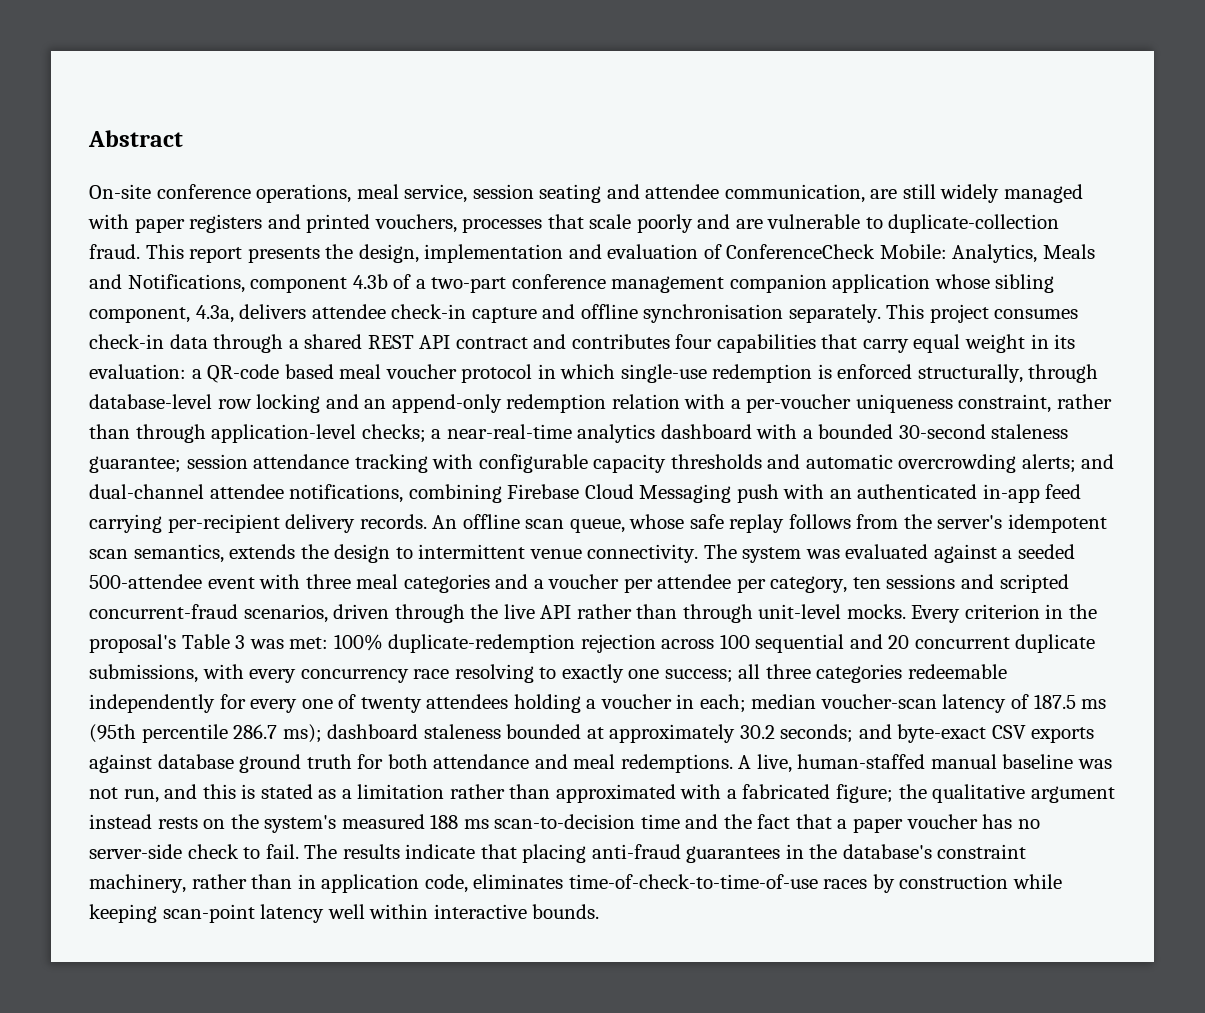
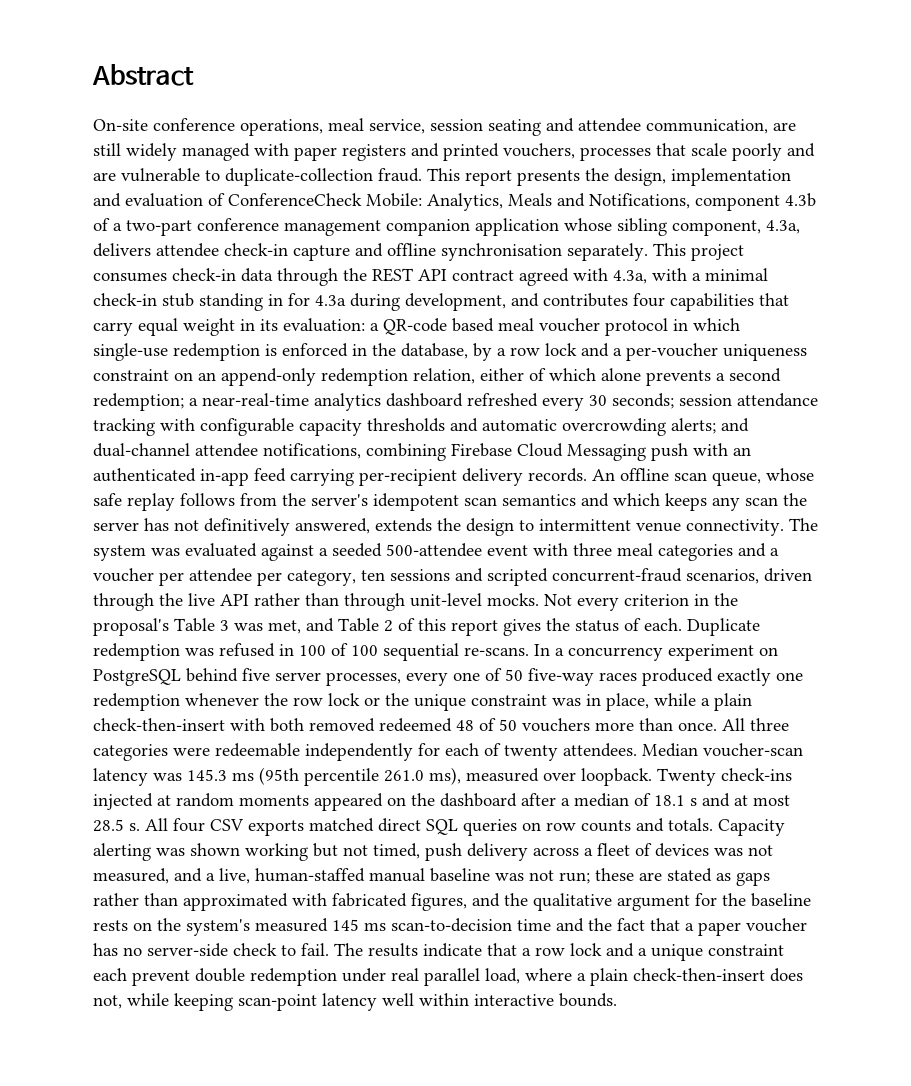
[288,334,363,349] a shared -> [343,268,367,281] the
(528, 343) none -> [519,268,768,286] [93,293,506,311] agreed with 4.3a, with a minimal check-in stub standing in for 4.3a during development,
[917,364,1099,383] [89,394,1112,413] [89,424,1069,443] [89,456,181,473] structurally, through database-level row locking and an append-only redemption relation with a per-voucher uniqueness constraint, rather than through application-level checks; a near-real-time analytics dashboard with a bounded 30-second staleness guarantee; -> [352,343,807,361] [93,368,781,386] [93,393,674,411] in the database, by a row lock and a per-voucher uniqueness constraint on an append-only redemption relation, either of which alone prevents a second redemption; a near-real-time analytics dashboard refreshed every 30 seconds;
[133,544,224,563] semantics, -> [502,493,807,511] [93,518,370,536] semantics and which keeps any scan the server has not definitively answered,
[911,605,961,623] Every -> [544,594,619,611] Not every
[289,634,1096,653] [89,664,761,683] met: 100% duplicate-redemption rejection across 100 sequential and 20 concurrent duplicate submissions, with every concurrency race resolving to exactly one success; all -> [268,618,760,636] [93,643,778,661] [93,668,803,686] [93,693,752,711] [93,718,745,732] met, and Table 2 of this report gives the status of each. Duplicate redemption was refused in 100 of 100 sequential re-scans. In a concurrency experiment on PostgreSQL behind five server processes, every one of 50 five-way races produced exactly one redemption whenever the row lock or the unique constraint was in place, while a plain check-then-insert with both removed redeemed 48 of 50 vouchers more than once. All
(903, 673) none -> [173,747,210,756] were
[250,694,1107,713] [89,724,1095,743] [89,754,752,773] every one of twenty attendees holding a voucher in each; median voucher-scan latency of 187.5 ms (95th percentile 286.7 ms); dashboard staleness bounded at approximately 30.2 seconds; and byte-exact CSV exports against database ground truth for both attendance and meal redemptions. A -> [445,743,803,761] [93,767,792,786] [93,793,790,811] [93,818,785,836] [93,843,773,861] [93,868,215,884] each of twenty attendees. Median voucher-scan latency was 145.3 ms (95th percentile 261.0 ms), measured over loopback. Twenty check-ins injected at random moments appeared on the dashboard after a median of 18.1 s and at most 28.5 s. All four CSV exports matched direct SQL queries on row counts and totals. Capacity alerting was shown working but not timed, push delivery across a fleet of devices was not measured, and a
[123,784,1115,803] [89,814,152,829] run, and this is stated as a limitation rather than approximated with a fabricated figure; the qualitative argument instead -> [559,868,770,886] [93,893,811,911] run; these are stated as gaps rather than approximated with fabricated figures, and the qualitative argument for the baseline
[430,814,459,829] 188 -> [332,919,359,931] 145
[522,844,1027,863] [89,874,1009,893] placing anti-fraud guarantees in the database's constraint machinery, rather than in application code, eliminates time-of-check-to-time-of-use races by construction -> [522,943,784,961] [93,968,803,986] [93,995,122,1009] a row lock and a unique constraint each prevent double redemption under real parallel load, where a plain check-then-insert does not,

